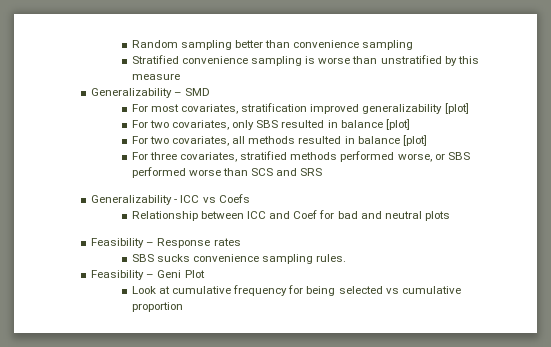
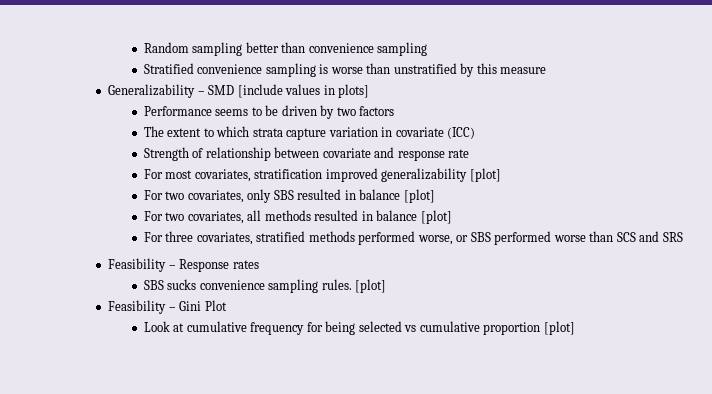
(211, 92) none -> [237,84,370,98] [143,105,395,119] [143,126,476,140] [143,147,470,161] [include values in plots] // Performance seems to be driven by two factors // The extent to which strata capture variation in covariate (ICC) // Strength of relationship between covariate and response rate
[91,194,250,205] [131,210,450,221] // Generalizability - ICC vs Coefs // Relationship between ICC and Coef for bad and neutral plots -> (683, 237) none
[91,270,182,280] // Feasibility – Geni -> [355,279,387,293] [108,300,202,314] [plot] // Feasibility – Gini
(183, 307) none -> [543,321,575,335] [plot]

